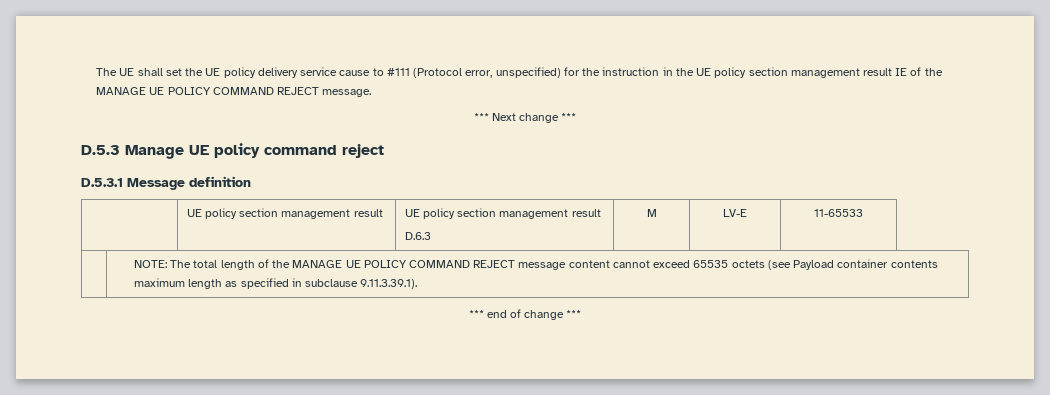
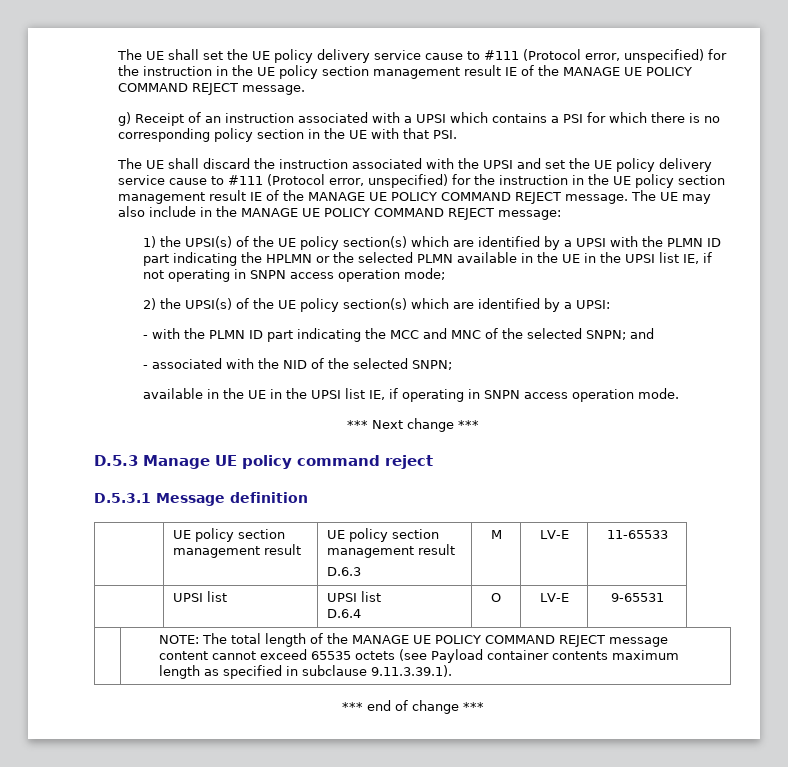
(372, 93) none -> [118,112,721,126] [118,128,458,142] [117,158,713,172] [118,174,726,188] [118,190,712,204] [118,206,562,220] [142,236,721,250] [142,252,712,266] [142,268,445,282] [142,298,610,312] [142,328,654,342] [142,358,452,370] [142,388,679,402] // g) Receipt of an instruction associated with a UPSI which contains a PSI for which there is no corresponding policy section in the UE with that PSI. // The UE shall discard the instruction associated with the UPSI and set the UE policy delivery service cause to #111 (Protocol error, unspecified) for the instruction in the UE policy section management result IE of the MANAGE UE POLICY COMMAND REJECT message. The UE may also include in the MANAGE UE POLICY COMMAND REJECT message: // 1) the UPSI(s) of the UE policy section(s) which are identified by a UPSI with the PLMN ID part indicating the HPLMN or the selected PLMN available in the UE in the UPSI list IE, if not operating in SNPN access operation mode; // 2) the UPSI(s) of the UE policy section(s) which are identified by a UPSI: // - with the PLMN ID part indicating the MCC and MNC of the selected SNPN; and // - associated with the NID of the selected SNPN; // available in the UE in the UPSI list IE, if operating in SNPN access operation mode.
(863, 213) none -> [173,591,228,602] [327,591,382,602] [327,609,362,618] [491,593,501,602] [539,593,569,602] [610,593,664,602] // | UPSI list | UPSI list // D.6.4 | O | LV-E | 9-65531

